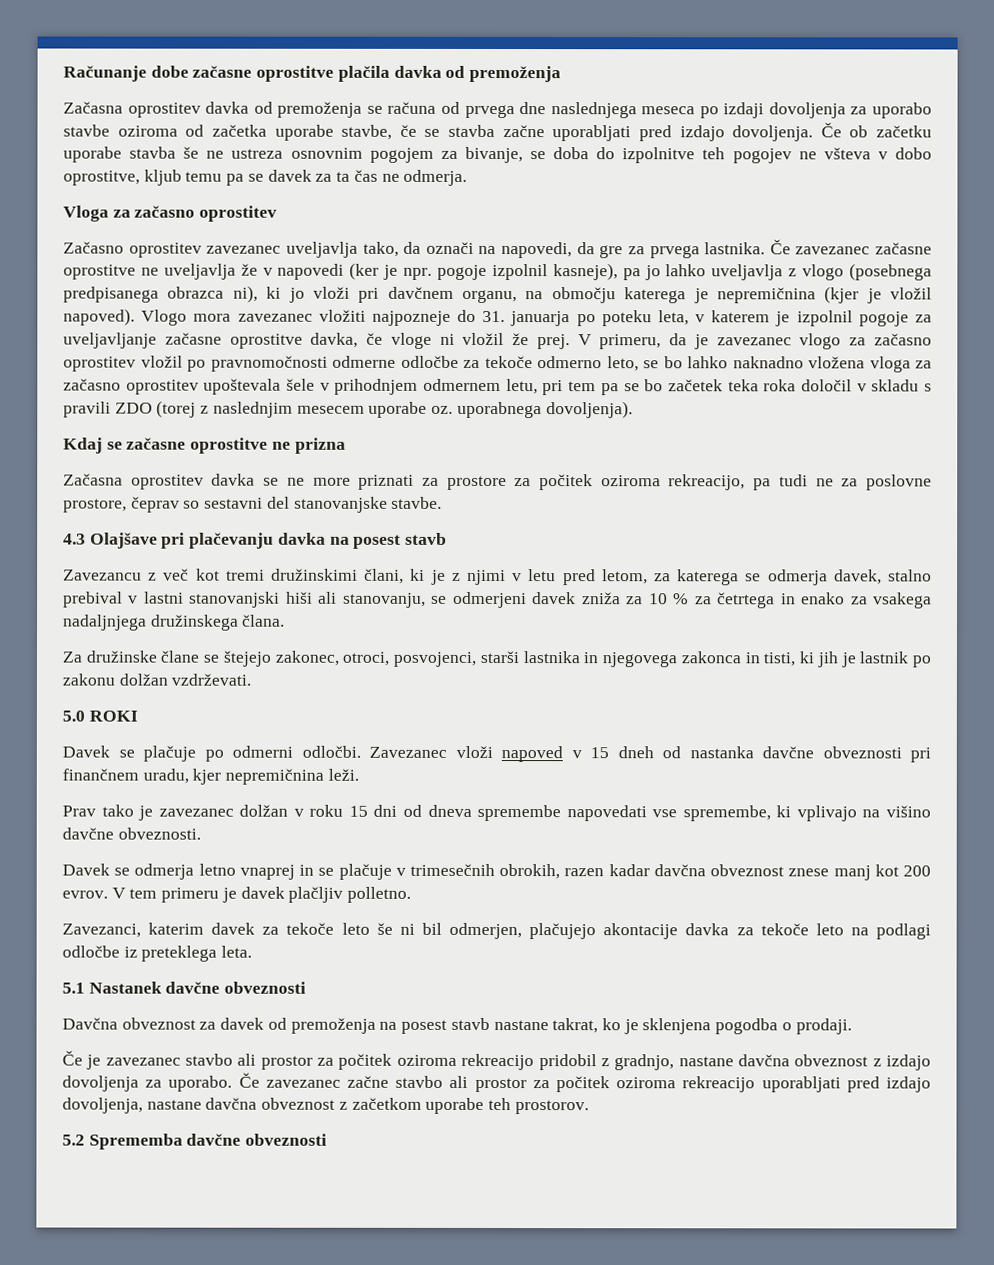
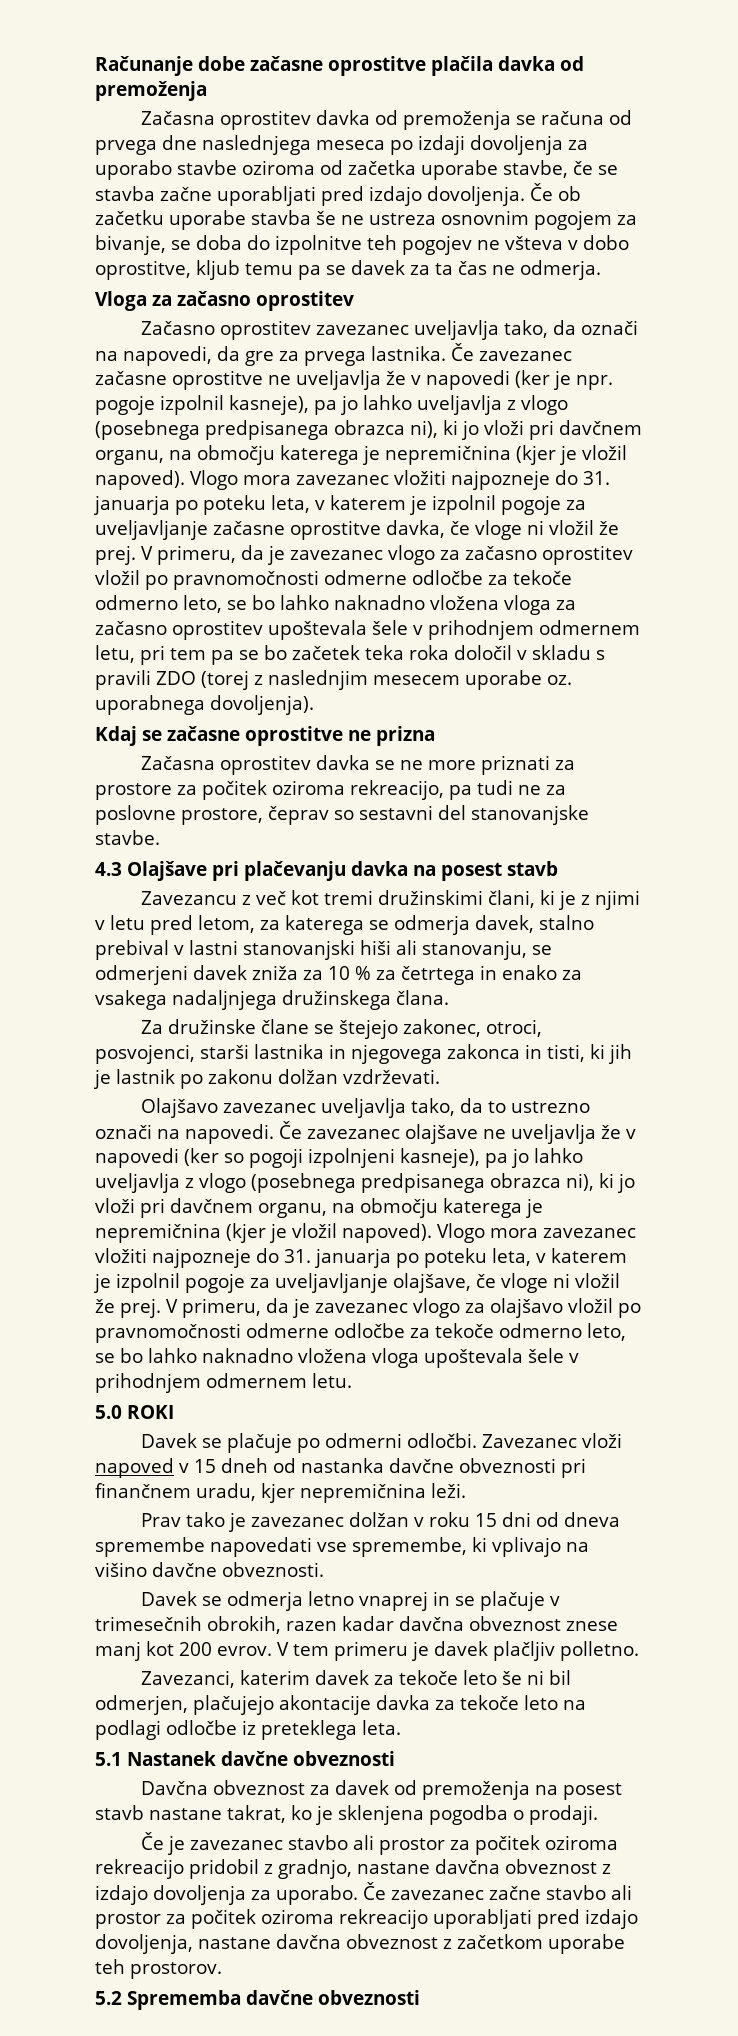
(252, 679) none -> [141,1098,591,1118] [95,1121,636,1144] [95,1148,583,1168] [95,1173,635,1193] [95,1198,543,1218] [95,1223,636,1243] [95,1248,627,1268] [93,1273,620,1293] [95,1298,641,1318] [95,1323,626,1343] [95,1348,579,1368] [95,1373,352,1393] // Olajšavo zavezanec uveljavlja tako, da to ustrezno označi na napovedi. Če zavezanec olajšave ne uveljavlja že v napovedi (ker so pogoji izpolnjeni kasneje), pa jo lahko uveljavlja z vlogo (posebnega predpisanega obrazca ni), ki jo vloži pri davčnem organu, na območju katerega je nepremičnina (kjer je vložil napoved). Vlogo mora zavezanec vložiti najpozneje do 31. januarja po poteku leta, v katerem je izpolnil pogoje za uveljavljanje olajšave, če vloge ni vložil že prej. V primeru, da je zavezanec vlogo za olajšavo vložil po pravnomočnosti odmerne odločbe za tekoče odmerno leto, se bo lahko naknadno vložena vloga upoštevala šele v prihodnjem odmernem letu.

